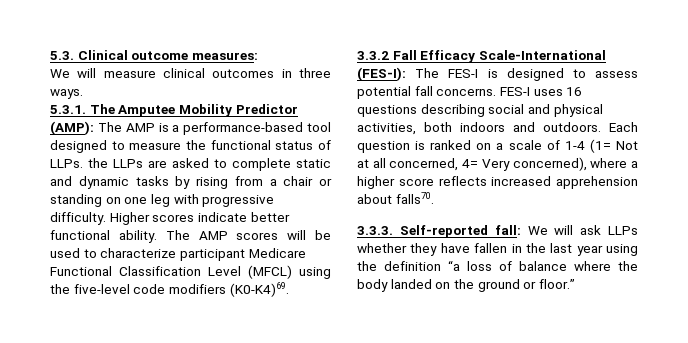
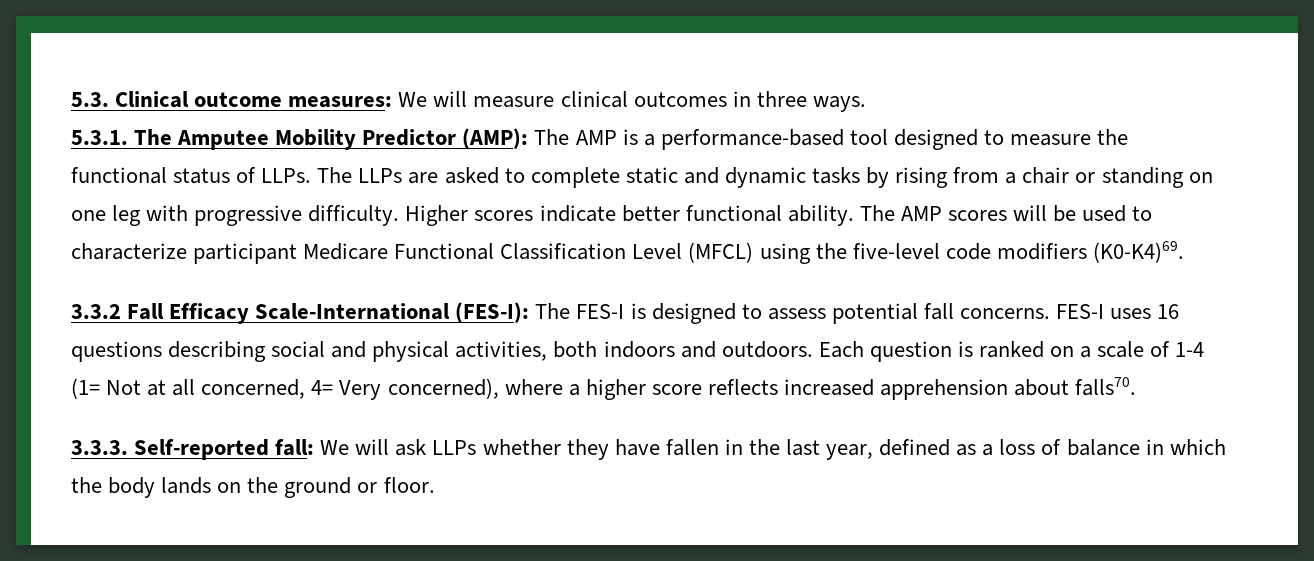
(258, 56) // -> (393, 102) none
[88,158,108,168] the -> [317,167,353,183] The
[576,244,638,256] [357,260,460,271] year using the definition “a -> [826,439,994,460] year, defined as a
[574,261,611,271] where -> [1145,439,1226,455] in which
[390,279,432,289] landed -> [161,477,212,494] lands
[538,279,575,289] floor.” -> [383,477,435,493] floor.

